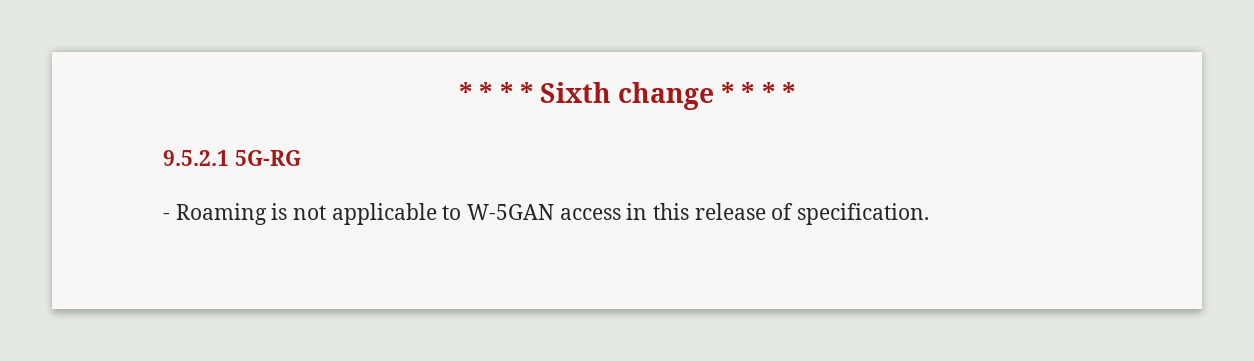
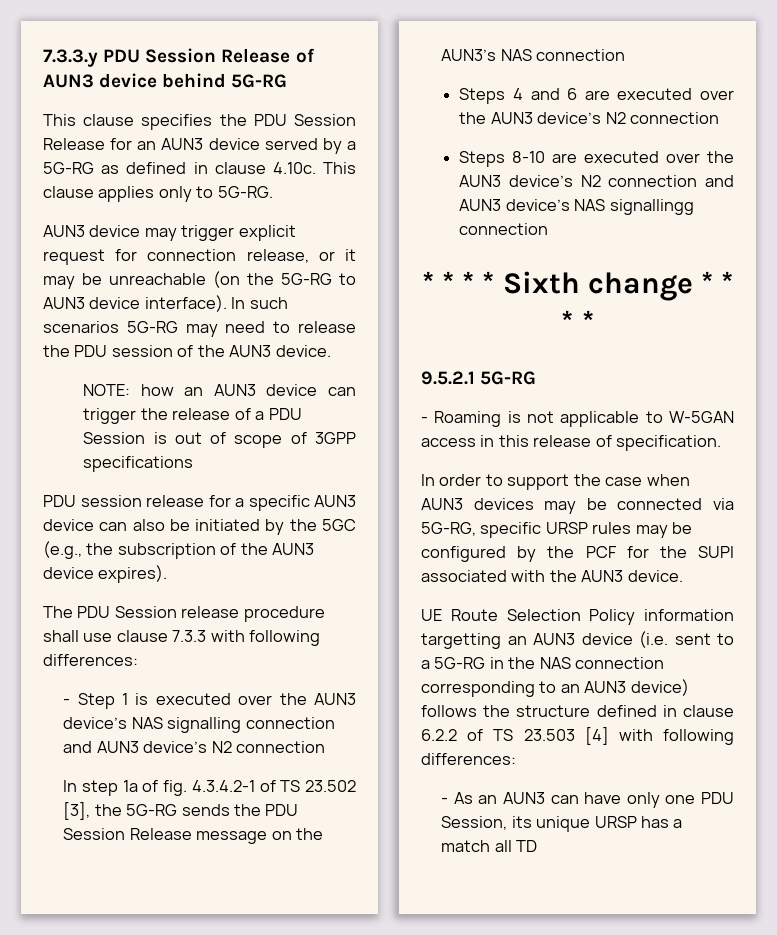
(459, 92) none -> [43,48,315,67] [43,73,288,88] [43,114,357,130] [43,138,356,154] [43,162,356,174] [43,186,273,202] [43,225,296,241] [43,249,356,265] [43,271,356,289] [43,295,288,312] [43,321,357,337] [43,345,331,357] [83,384,357,396] [83,408,302,424] [83,432,356,448] [83,456,194,472] [43,495,356,511] [43,519,356,535] [43,541,315,559] [43,565,168,583] [43,606,325,622] [43,630,321,646] [43,654,138,666] [63,693,356,709] [63,717,335,733] [63,741,326,753] [63,780,356,796] [63,802,299,820] [63,828,324,844] [441,49,626,61] [459,88,734,104] [459,112,720,124] [459,151,734,167] [459,175,734,187] [459,199,694,215] [459,223,549,235] 7.3.3.y PDU Session Release of AUN3 device behind 5G-RG // This clause specifies the PDU Session Release for an AUN3 device served by a 5G-RG as defined in clause 4.10c. This clause applies only to 5G-RG. // AUN3 device may trigger explicit request for connection release, or it may be unreachable (on the 5G-RG to AUN3 device interface). In such scenarios 5G-RG may need to release the PDU session of the AUN3 device. // NOTE: how an AUN3 device can trigger the release of a PDU Session is out of scope of 3GPP specifications // PDU session release for a specific AUN3 device can also be initiated by the 5GC (e.g., the subscription of the AUN3 device expires). // The PDU Session release procedure shall use clause 7.3.3 with following differences: // - Step 1 is executed over the AUN3 device’s NAS signalling connection and AUN3 device’s N2 connection // In step 1a of fig. 4.3.4.2-1 of TS 23.502 [3], the 5G-RG sends the PDU Session Release message on the AUN3’s NAS connection // Steps 4 and 6 are executed over the AUN3 device’s N2 connection // Steps 8-10 are executed over the AUN3 device’s N2 connection and AUN3 device’s NAS signallingg connection //
(930, 214) none -> [421,474,690,490] [421,498,734,514] [421,522,693,538] [421,546,734,562] [421,570,683,582] [421,609,734,625] [421,631,734,649] [421,657,665,669] [421,679,689,697] [421,705,734,717] [421,727,734,745] [421,753,516,765] [441,792,734,808] [441,816,683,832] [441,840,538,852] // In order to support the case when AUN3 devices may be connected via 5G-RG, specific URSP rules may be configured by the PCF for the SUPI associated with the AUN3 device. // UE Route Selection Policy information targetting an AUN3 device (i.e. sent to a 5G-RG in the NAS connection corresponding to an AUN3 device) follows the structure defined in clause 6.2.2 of TS 23.503 [4] with following differences: // - As an AUN3 can have only one PDU Session, its unique URSP has a match all TD

